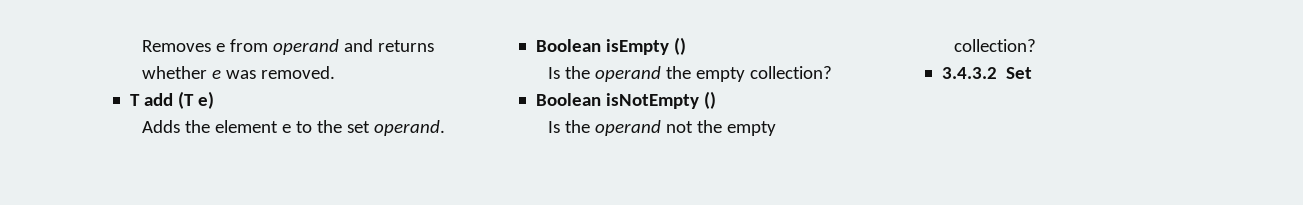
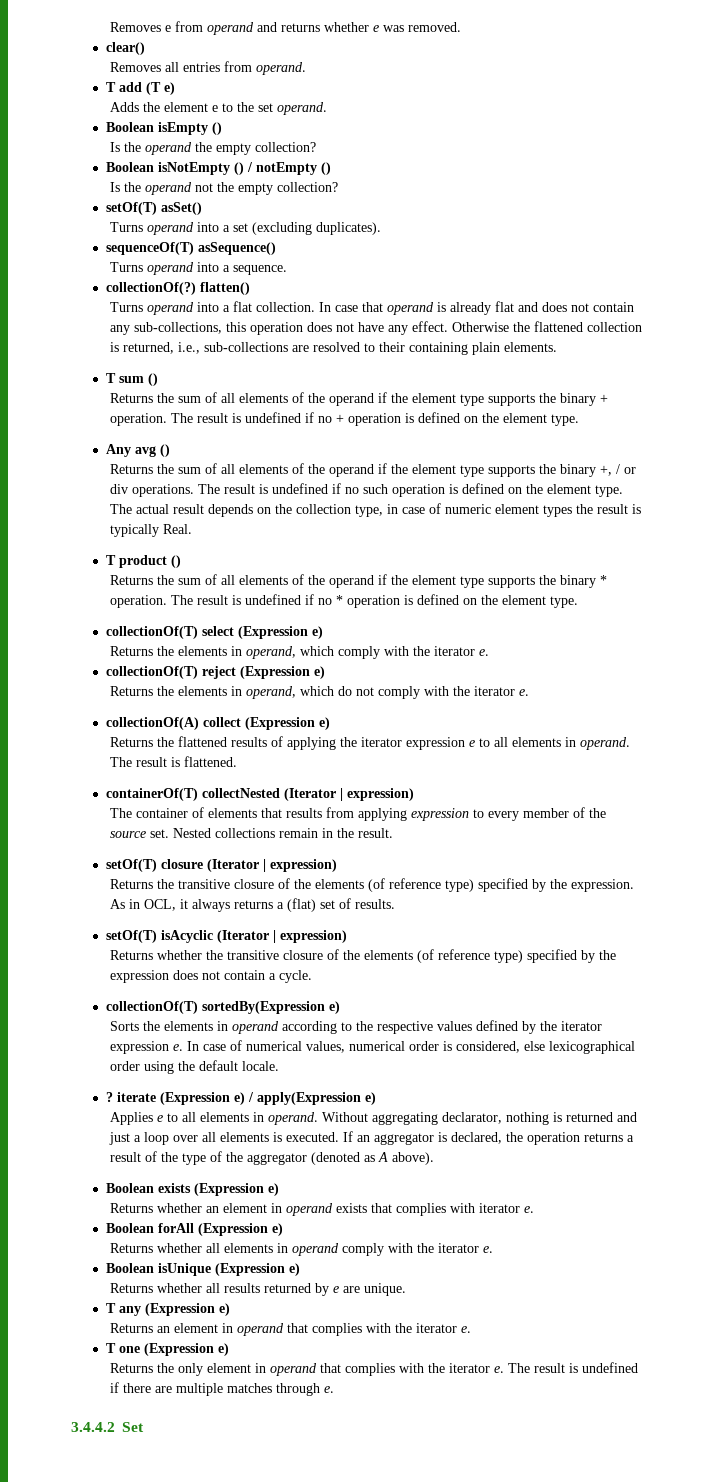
(336, 72) none -> [105,42,145,55] [110,61,307,75] // clear() // Removes all entries from operand.
(716, 100) none -> [246,162,331,175] / notEmpty ()
[941,67,997,79] 3.4.3.2 -> [105,202,202,215] [110,222,382,235] [105,242,276,255] [110,262,288,275] [105,282,250,295] [110,301,635,315] [110,321,643,335] [110,342,558,355] [105,373,158,386] [110,392,609,406] [110,412,580,426] [105,444,170,457] [110,463,637,477] [110,483,624,497] [110,503,642,517] [110,524,193,537] [105,555,181,568] [110,574,608,588] [110,594,579,608] [105,626,323,639] [110,646,490,659] [105,666,325,679] [110,686,530,699] [105,717,330,730] [110,736,631,750] [110,756,238,767] [105,788,414,801] [110,807,607,821] [110,828,394,838] [105,859,337,872] [110,878,635,892] [110,898,396,912] [105,930,347,943] [110,949,617,963] [110,970,313,983] [105,1001,340,1014] [110,1020,603,1034] [110,1040,636,1054] [110,1060,280,1074] [105,1092,376,1105] [110,1112,638,1125] [109,1131,635,1145] [110,1151,435,1165] [105,1183,279,1196] [110,1203,535,1216] [105,1223,283,1236] [110,1243,494,1256] [105,1263,300,1276] [110,1283,407,1296] [105,1303,230,1316] [110,1323,472,1336] [105,1343,229,1356] [110,1362,639,1376] [110,1382,335,1396] [71,1422,115,1432] setOf(T) asSet() // Turns operand into a set (excluding duplicates). // sequenceOf(T) asSequence() // Turns operand into a sequence. // collectionOf(?) flatten() // Turns operand into a flat collection. In case that operand is already flat and does not contain any sub-collections, this operation does not have any effect. Otherwise the flattened collection is returned, i.e., sub-collections are resolved to their containing plain elements. // T sum () // Returns the sum of all elements of the operand if the element type supports the binary + operation. The result is undefined if no + operation is defined on the element type. // Any avg () // Returns the sum of all elements of the operand if the element type supports the binary +, / or div operations. The result is undefined if no such operation is defined on the element type. The actual result depends on the collection type, in case of numeric element types the result is typically Real. // T product () // Returns the sum of all elements of the operand if the element type supports the binary * operation. The result is undefined if no * operation is defined on the element type. // collectionOf(T) select (Expression e) // Returns the elements in operand, which comply with the iterator e. // collectionOf(T) reject (Expression e) // Returns the elements in operand, which do not comply with the iterator e. // collectionOf(A) collect (Expression e) // Returns the flattened results of applying the iterator expression e to all elements in operand. The result is flattened. // containerOf(T) collectNested (Iterator | expression) // The container of elements that results from applying expression to every member of the source set. Nested collections remain in the result. // setOf(T) closure (Iterator | expression) // Returns the transitive closure of the elements (of reference type) specified by the expression. As in OCL, it always returns a (flat) set of results. // setOf(T) isAcyclic (Iterator | expression) // Returns whether the transitive closure of the elements (of reference type) specified by the expression does not contain a cycle. // collectionOf(T) sortedBy(Expression e) // Sorts the elements in operand according to the respective values defined by the iterator expression e. In case of numerical values, numerical order is considered, else lexicographical order using the default locale. // ? iterate (Expression e) / apply(Expression e) // Applies e to all elements in operand. Without aggregating declarator, nothing is returned and just a loop over all elements is executed. If an aggregator is declared, the operation returns a result of the type of the aggregator (denoted as A above). // Boolean exists (Expression e) // Returns whether an element in operand exists that complies with iterator e. // Boolean forAll (Expression e) // Returns whether all elements in operand comply with the iterator e. // Boolean isUnique (Expression e) // Returns whether all results returned by e are unique. // T any (Expression e) // Returns an element in operand that complies with the iterator e. // T one (Expression e) // Returns the only element in operand that complies with the iterator e. The result is undefined if there are multiple matches through e. // 3.4.4.2

